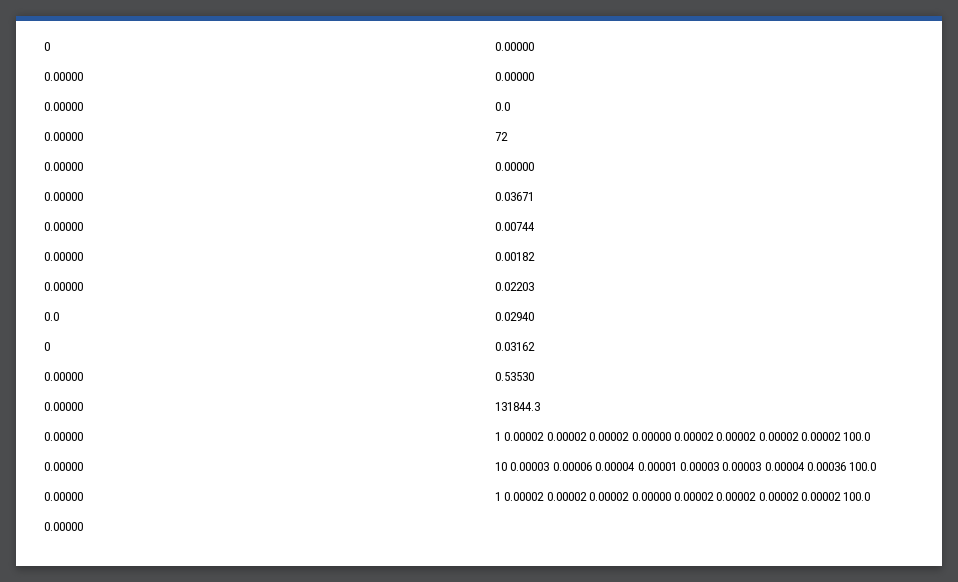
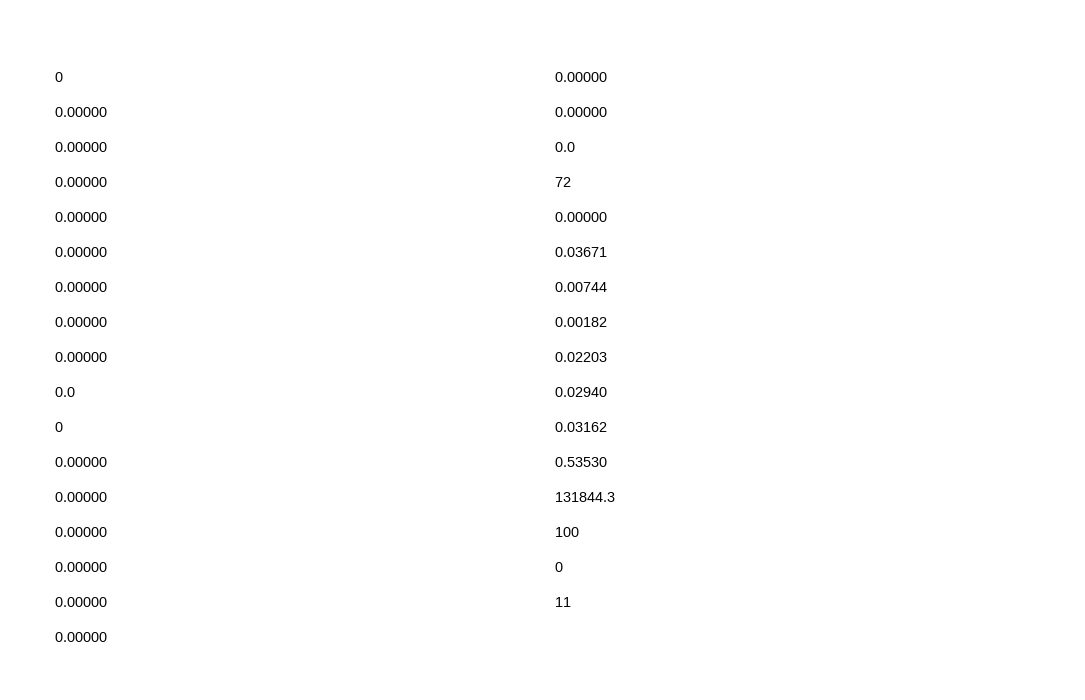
[495,432,871,441] [495,462,877,471] [495,492,871,501] 1 0.00002 0.00002 0.00002 0.00000 0.00002 0.00002 0.00002 0.00002 100.0 // 10 0.00003 0.00006 0.00004 0.00001 0.00003 0.00003 0.00004 0.00036 100.0 // 1 0.00002 0.00002 0.00002 0.00000 0.00002 0.00002 0.00002 0.00002 100.0 -> [555,527,579,537] [555,562,563,572] [555,597,571,607] 100 // 0 // 11

